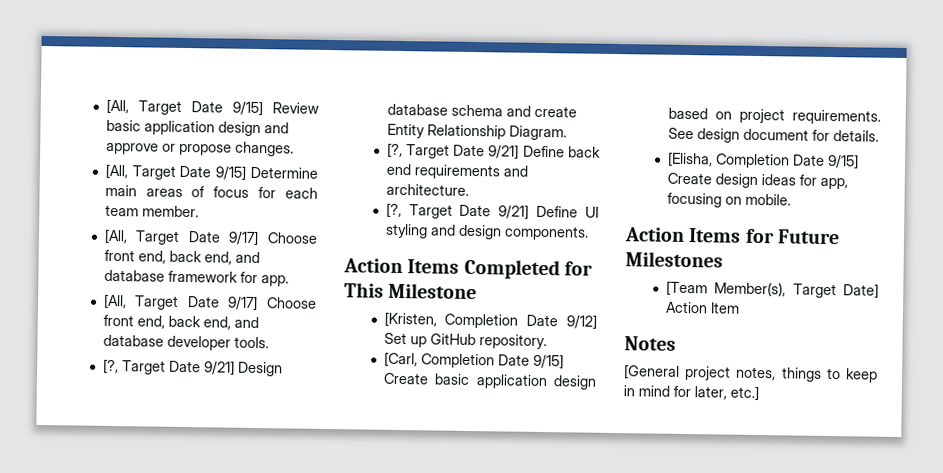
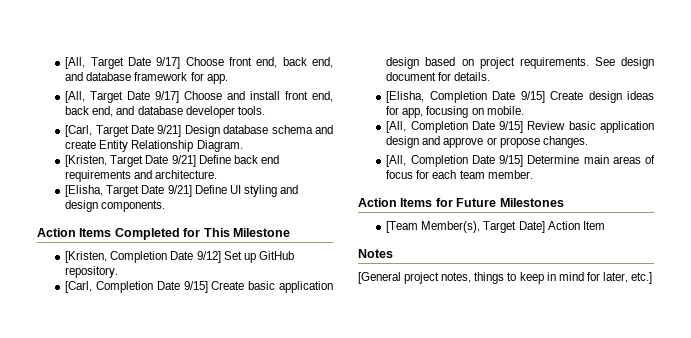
[105,98,319,117] [105,119,289,137] [105,141,294,157] [104,163,318,181] [104,184,318,199] [104,204,199,218] [103,228,221,245] [All, Target Date 9/15] Review basic application design and approve or propose changes. // [All, Target Date 9/15] Determine main areas of focus for each team member. // [All, Target Date -> [65,57,151,69] [All, Target Date
(317, 303) none -> [227,91,281,100] and install
[102,358,119,375] [?, -> [65,125,93,137] [Carl,
[386,142,403,159] [?, -> [65,155,108,167] [Kristen,
[385,202,402,219] [?, -> [65,185,104,197] [Elisha,
(791, 199) none -> [386,121,654,133] [386,136,588,148] [386,155,655,167] [386,170,533,179] // [All, Completion Date 9/15] Review basic application design and approve or propose changes. // [All, Completion Date 9/15] Determine main areas of focus for each team member.

